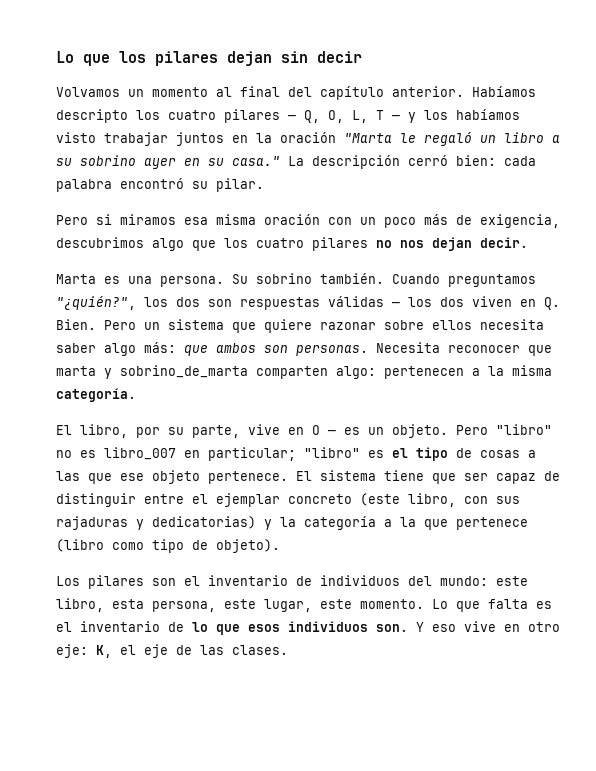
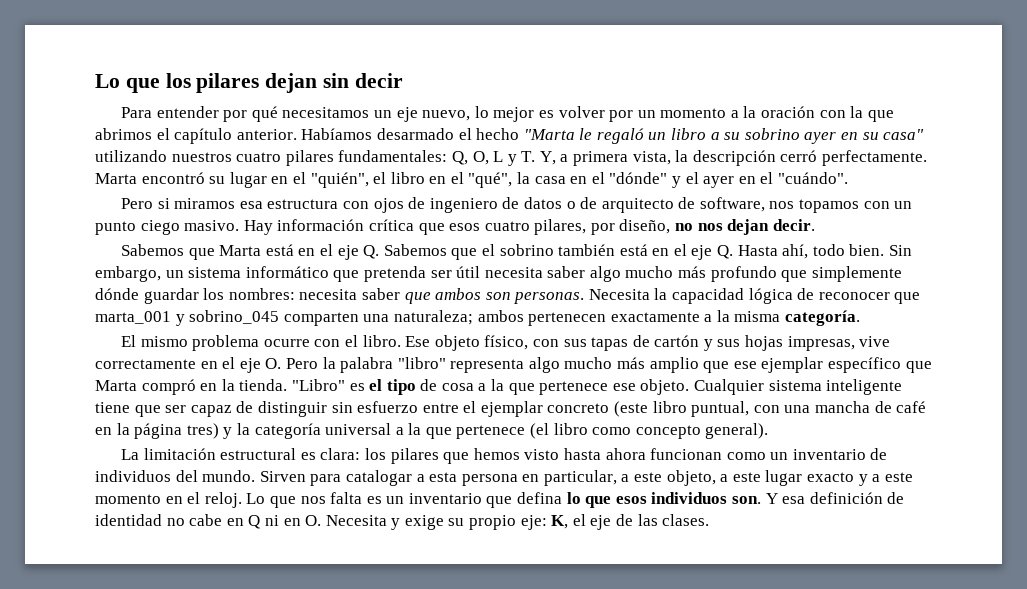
[56,86,536,100] [56,109,520,123] [56,132,336,146] Volvamos un momento al final del capítulo anterior. Habíamos descripto los cuatro pilares — Q, O, L, T — y los habíamos visto trabajar juntos en la oración -> [121,106,894,122] [95,128,520,144] Para entender por qué necesitamos un eje nuevo, lo mejor es volver por un momento a la oración con la que abrimos el capítulo anterior. Habíamos desarmado el hecho
[232,155,536,169] [56,178,264,192] [56,214,560,228] [56,237,528,251] [56,273,536,287] [56,296,560,310] [56,319,544,333] [56,342,176,356] casa." La descripción cerró bien: cada palabra encontró su pilar. // Pero si miramos esa misma oración con un poco más de exigencia, descubrimos algo que los cuatro pilares no nos dejan decir. // Marta es una persona. Su sobrino también. Cuando preguntamos "¿quién?", los dos son respuestas válidas — los dos viven en Q. Bien. Pero un sistema que quiere razonar sobre ellos necesita saber algo más: -> [883,129,925,140] [95,150,928,166] [95,172,848,188] [121,197,913,213] [95,219,815,235] [121,244,912,260] [95,266,902,282] [95,288,400,304] casa" utilizando nuestros cuatro pilares fundamentales: Q, O, L y T. Y, a primera vista, la descripción cerró perfectamente. Marta encontró su lugar en el "quién", el libro en el "qué", la casa en el "dónde" y el ayer en el "cuándo". // Pero si miramos esa estructura con ojos de ingeniero de datos o de arquitecto de software, nos topamos con un punto ciego masivo. Hay información crítica que esos cuatro pilares, por diseño, no nos dejan decir. // Sabemos que Marta está en el eje Q. Sabemos que el sobrino también está en el eje Q. Hasta ahí, todo bien. Sin embargo, un sistema informático que pretenda ser útil necesita saber algo mucho más profundo que simplemente dónde guardar los nombres: necesita saber
[448,345,552,356] [56,365,464,379] reconocer que marta y sobrino_de_marta comparten algo: pertenecen -> [654,288,921,304] [95,310,700,326] la capacidad lógica de reconocer que marta_001 y sobrino_045 comparten una naturaleza; ambos pertenecen exactamente
[80,424,552,438] [56,447,536,461] [56,470,376,484] libro, por su parte, vive en O — es un objeto. Pero "libro" no es libro_007 en particular; "libro" es el tipo de cosas a las que ese objeto pertenece. El sistema -> [140,335,891,351] [95,357,932,373] [95,379,903,395] mismo problema ocurre con el libro. Ese objeto físico, con sus tapas de cartón y sus hojas impresas, vive correctamente en el eje O. Pero la palabra "libro" representa algo mucho más amplio que ese ejemplar específico que Marta compró en la tienda. "Libro" es el tipo de cosa a la que pertenece ese objeto. Cualquier sistema inteligente
(136, 500) none -> [331,401,419,413] sin esfuerzo
[408,493,520,507] [56,516,256,530] libro, con sus rajaduras y dedicatorias) -> [652,401,927,417] [95,423,219,439] libro puntual, con una mancha de café en la página tres)
[384,517,528,530] [56,539,280,553] [56,575,528,589] [56,598,480,612] a la que pertenece (libro como tipo de objeto). // Los pilares son el inventario de individuos del mundo: este libro, esta persona, este lugar, este momento. Lo que -> [325,423,769,439] [121,448,888,464] [95,470,913,486] [95,492,326,508] universal a la que pertenece (el libro como concepto general). // La limitación estructural es clara: los pilares que hemos visto hasta ahora funcionan como un inventario de individuos del mundo. Sirven para catalogar a esta persona en particular, a este objeto, a este lugar exacto y a este momento en el reloj. Lo que nos
[56,621,184,632] el inventario de -> [386,492,563,508] un inventario que defina
[432,621,560,632] eso vive en otro -> [782,492,905,504] [95,514,517,530] esa definición de identidad no cabe en Q ni en O. Necesita y exige su propio

